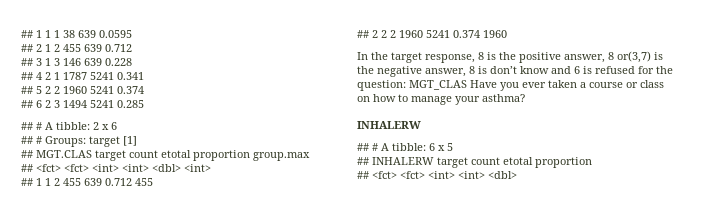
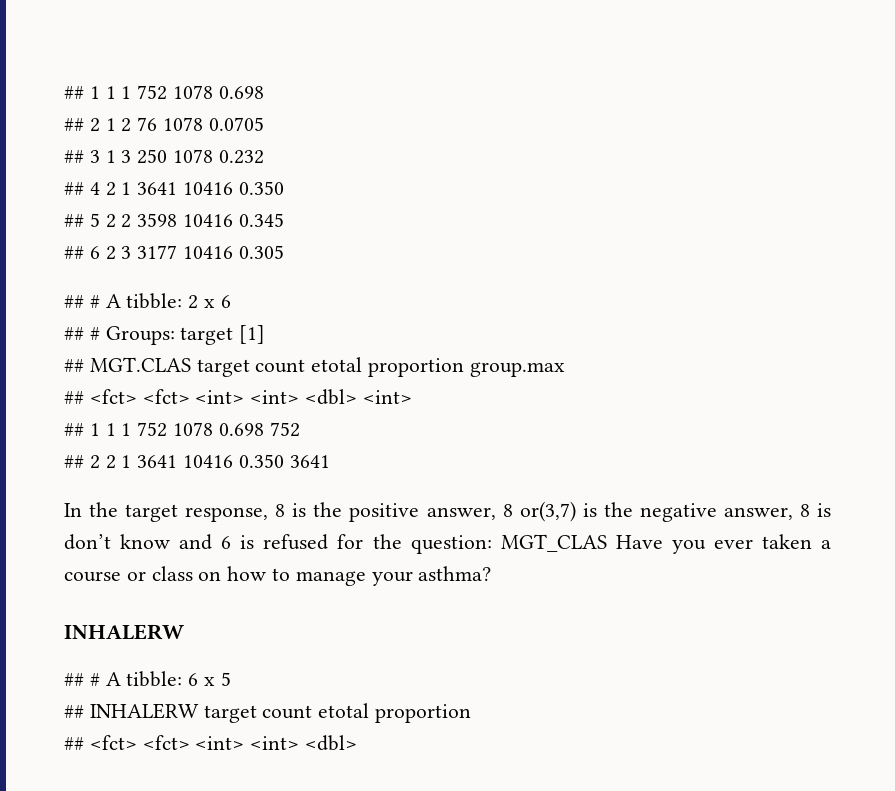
[21,30,132,38] ## 1 1 1 38 639 0.0595 -> [64,85,264,100] ## 1 1 1 752 1078 0.698
[63,44,132,52] 455 639 0.712 -> [137,117,264,131] 76 1078 0.0705
[63,58,132,66] 146 639 0.228 -> [137,149,264,164] 250 1078 0.232
[63,72,144,80] 1787 5241 0.341 -> [137,181,284,195] 3641 10416 0.350
[63,86,144,94] 1960 5241 0.374 -> [137,213,284,227] 3598 10416 0.345
[63,100,144,108] 1494 5241 0.285 -> [137,245,284,259] 3177 10416 0.305
[54,178,153,186] [357,30,507,38] 2 455 639 0.712 455 // ## 2 2 2 1960 5241 0.374 1960 -> [121,422,300,437] [64,454,330,469] 1 752 1078 0.698 752 // ## 2 2 1 3641 10416 0.350 3641

